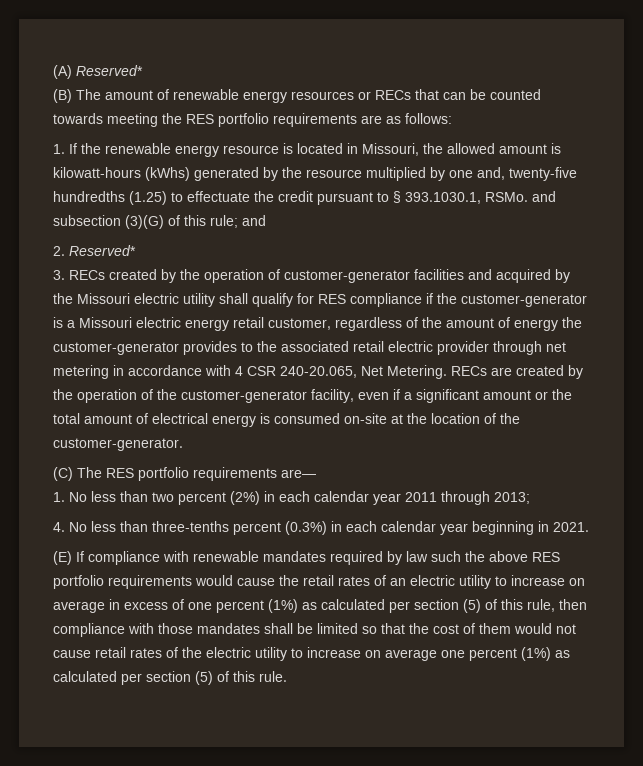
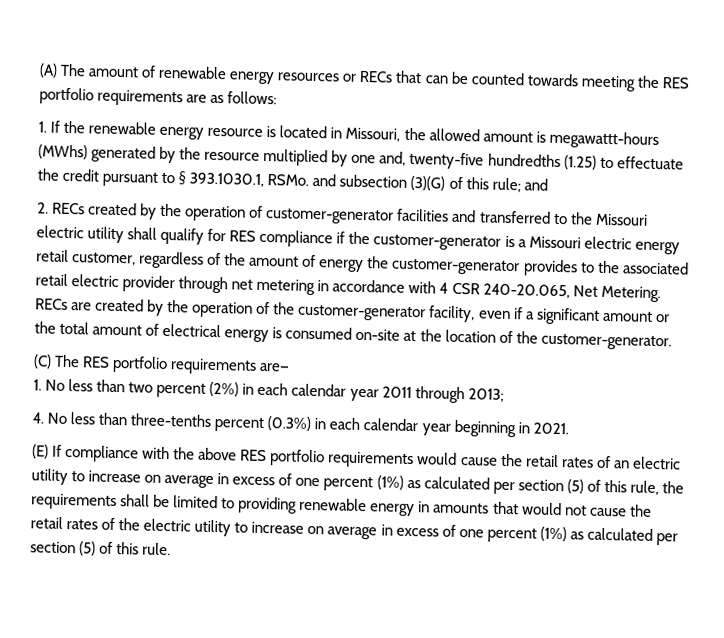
[76,65,143,76] [53,89,72,103] Reserved* // (B) -> (58, 70) none
[53,167,190,181] kilowatt-hours (kWhs) -> [548,130,659,150] [38,144,88,160] megawattt-hours (MWhs)
[69,245,136,256] [53,270,65,280] Reserved* // 3. -> (49, 208) none
[496,269,570,283] acquired by -> [478,210,568,225] transferred to
[193,551,461,565] renewable mandates required by law such -> (171, 453) none
[559,599,587,610] [53,623,511,637] then compliance with those mandates shall be limited so that the cost of them -> [661,481,684,494] [31,493,519,517] the requirements shall be limited to providing renewable energy in amounts that
(91, 654) none -> [629,504,652,517] the
(437, 655) none -> [380,524,456,537] in excess of

